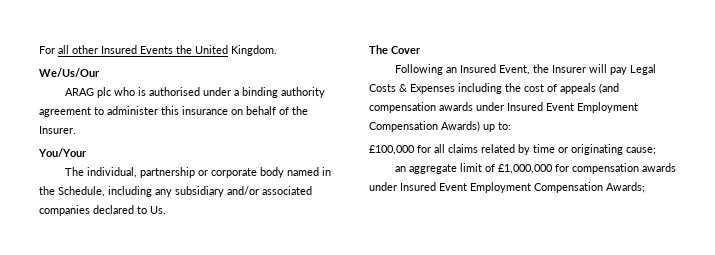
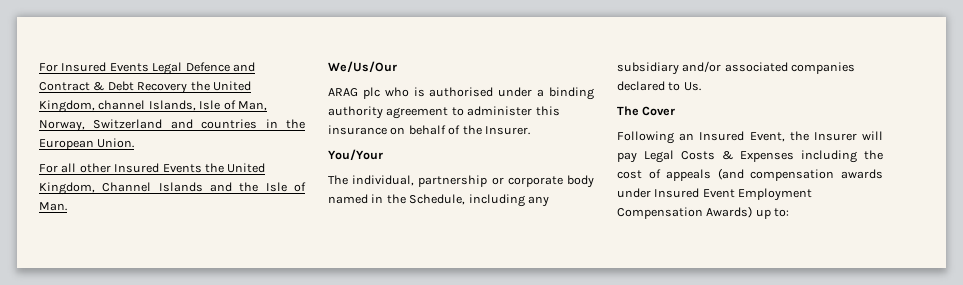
[39,46,55,54] For -> [39,62,255,75] [39,81,251,94] [39,100,267,113] [39,119,305,132] [39,138,135,150] [39,164,58,173] For Insured Events Legal Defence and Contract & Debt Recovery the United Kingdom, channel Islands, Isle of Man, Norway, Switzerland and countries in the European Union. // For
[231,45,277,56] Kingdom. -> [39,182,307,195] [39,202,67,211] Kingdom, Channel Islands and the Isle of Man.
[369,144,656,155] [394,163,676,174] [369,182,645,193] // £100,000 for all claims related by time or originating cause; // an aggregate limit of £1,000,000 for compensation awards under Insured Event Employment Compensation Awards; -> (790, 212) none

